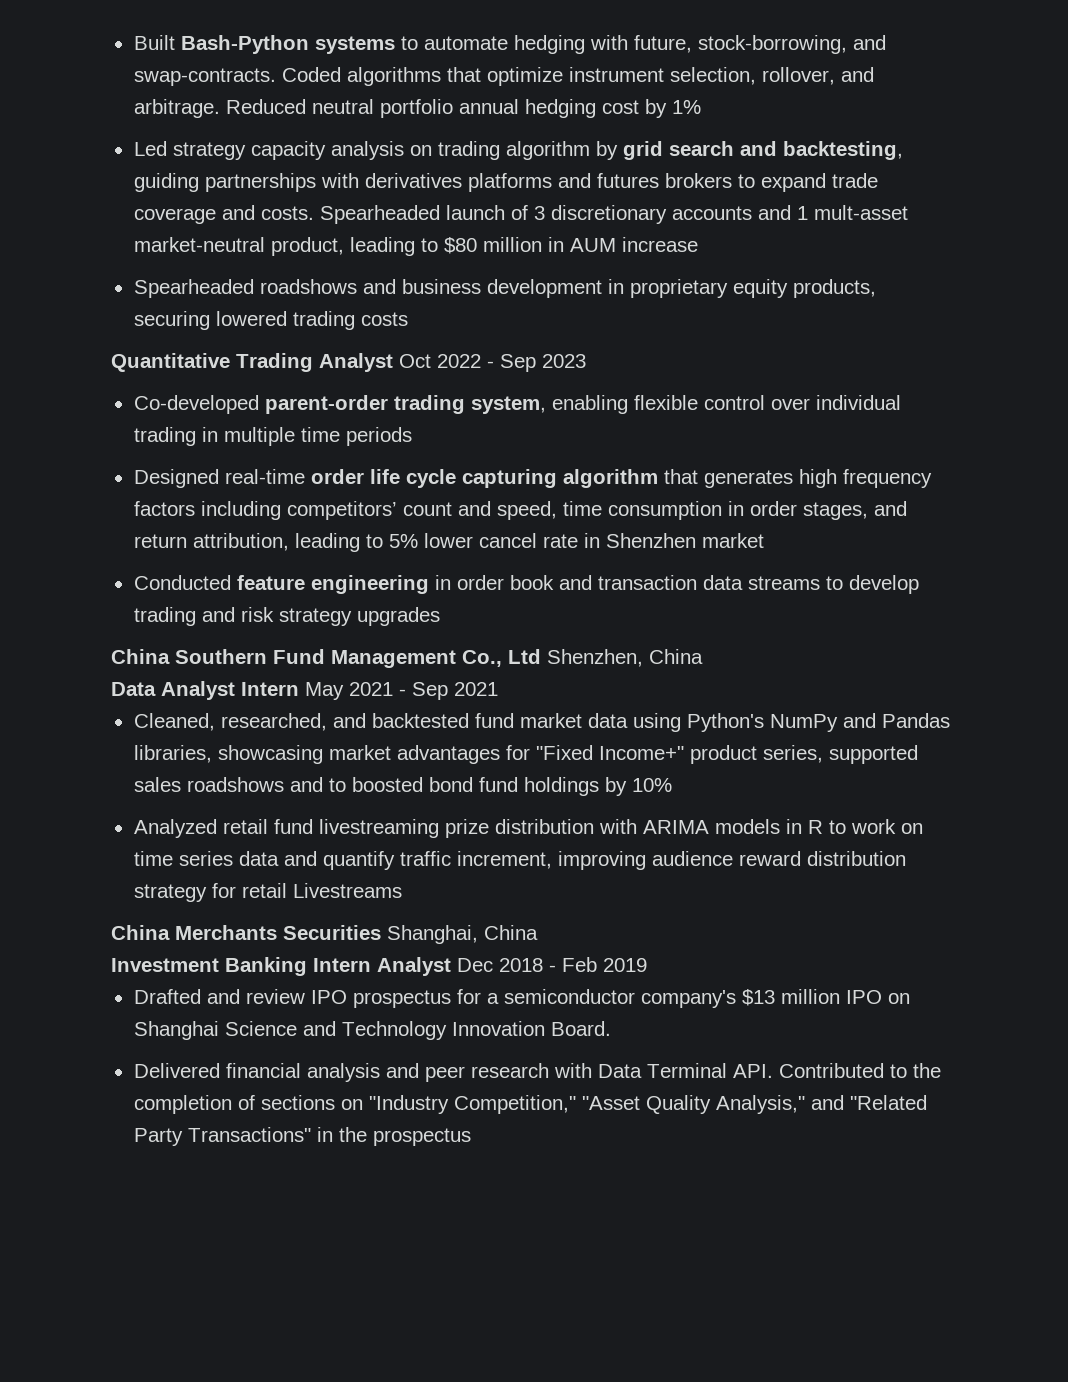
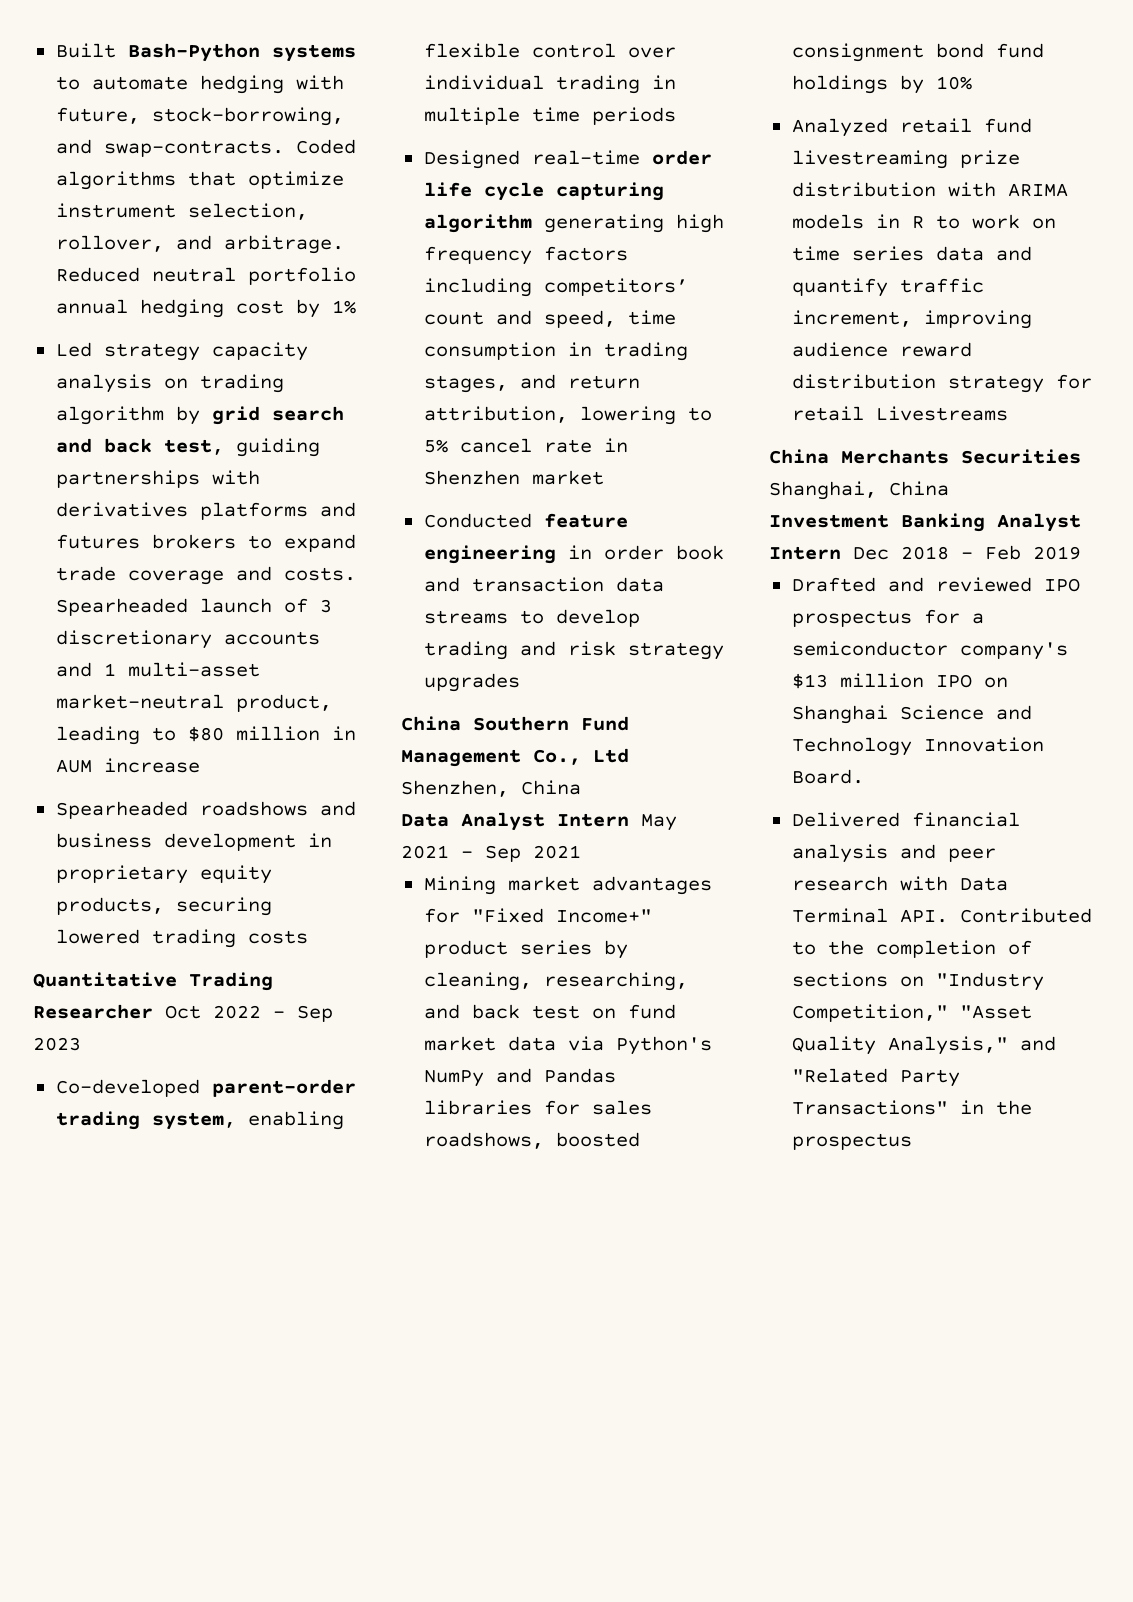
[782,141,903,160] backtesting, -> [103,438,224,455] back test,
[813,205,908,220] mult-asset -> [127,662,260,677] multi-asset
[319,353,393,372] Analyst -> [33,1004,153,1019] Researcher
[663,469,793,488] that generates -> [543,214,664,233] generating
[749,501,797,516] order -> [603,342,688,361] trading
[294,533,360,552] leading -> [579,406,676,425] lowering
[423,533,473,548] lower -> (448, 446) none
[133,713,950,732] [133,745,323,764] Cleaned, researched, and backtested fund market data using Python's NumPy and Pandas libraries, showcasing -> [423,876,496,895] Mining
[762,745,918,764] [133,777,423,792] series, supported sales roadshows and to boosted -> [519,940,628,959] [423,972,688,991] [423,1004,676,1019] [423,1036,712,1055] [423,1068,616,1087] [423,1100,652,1115] [423,1132,640,1149] [791,43,924,62] series by cleaning, researching, and back test on fund market data via Python's NumPy and Pandas libraries for sales roadshows, boosted consignment
[313,957,451,976] Intern Analyst -> [997,513,1081,532] [769,546,841,560] Analyst Intern
[245,989,305,1004] review -> [935,577,1032,592] reviewed

